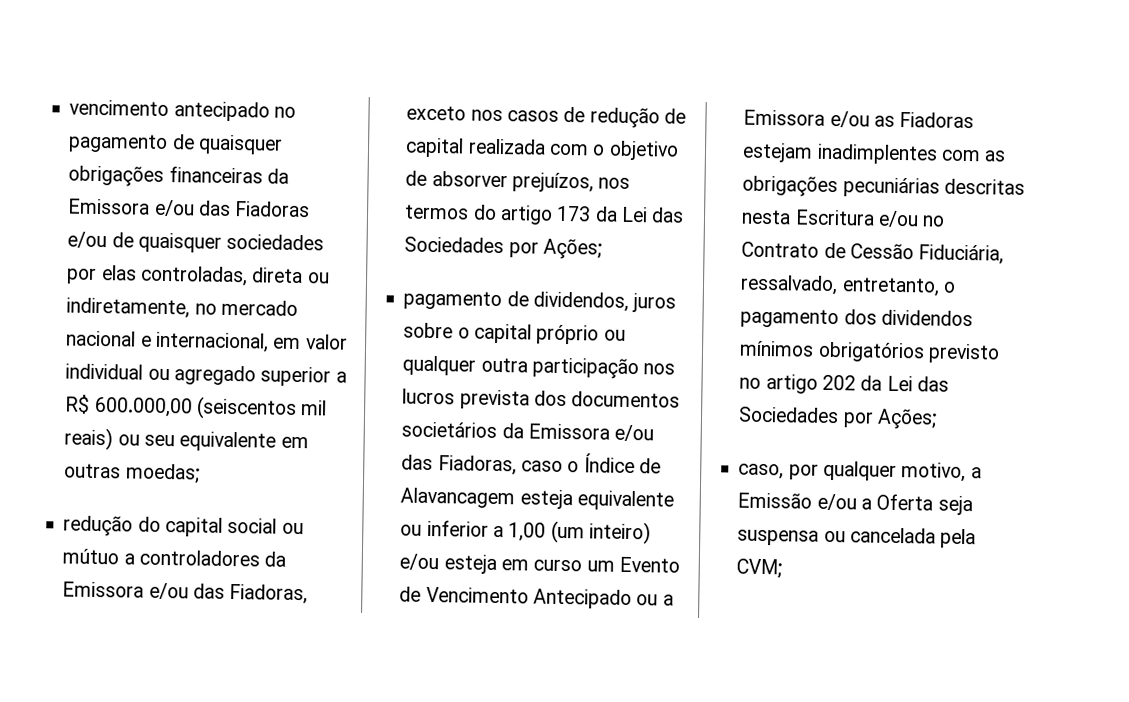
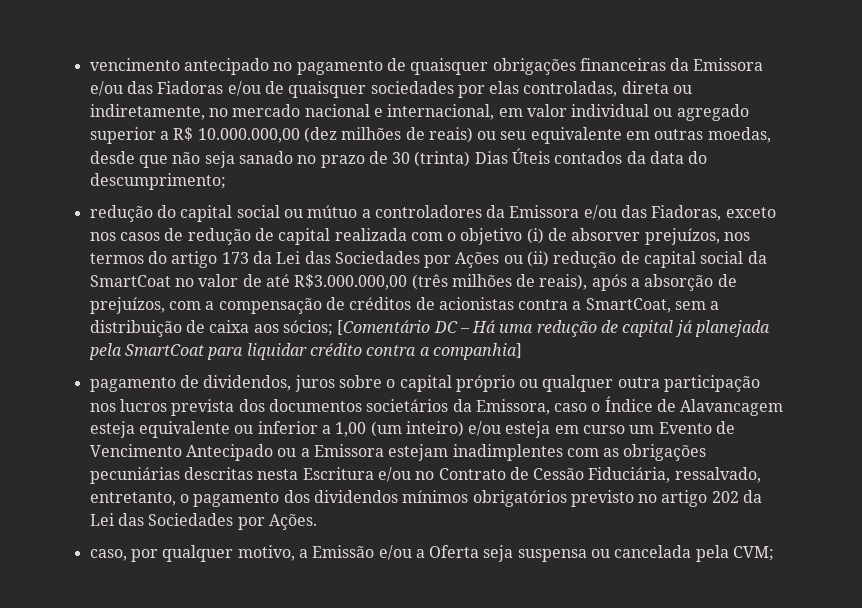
[93,396,328,420] 600.000,00 (seiscentos mil -> [197,127,425,143] 10.000.000,00 (dez milhões de
[124,463,200,484] moedas; -> [707,127,771,143] [89,148,708,168] [89,173,226,190] moedas, desde que não seja sanado no prazo de 30 (trinta) Dias Úteis contados da data do descumprimento;
(679, 150) none -> [526,228,544,244] (i)
[542,238,602,260] Ações; -> [455,251,767,268] [89,274,737,291] [89,297,720,314] [89,320,771,337] [88,343,522,360] Ações ou (ii) redução de capital social da SmartCoat no valor de até R$3.000.000,00 (três milhões de reais), após a absorção de prejuízos, com a compensação de créditos de acionistas contra a SmartCoat, sem a distribuição de caixa aos sócios; [Comentário DC – Há uma redução de capital já planejada pela SmartCoat para liquidar crédito contra a companhia]
[527,423,655,442] [401,454,517,476] Emissora e/ou das Fiadoras, -> [475,399,550,415] Emissora,
[829,110,975,129] e/ou as Fiadoras -> (384, 450) none
[876,408,937,430] Ações; -> [268,514,317,530] Ações.

